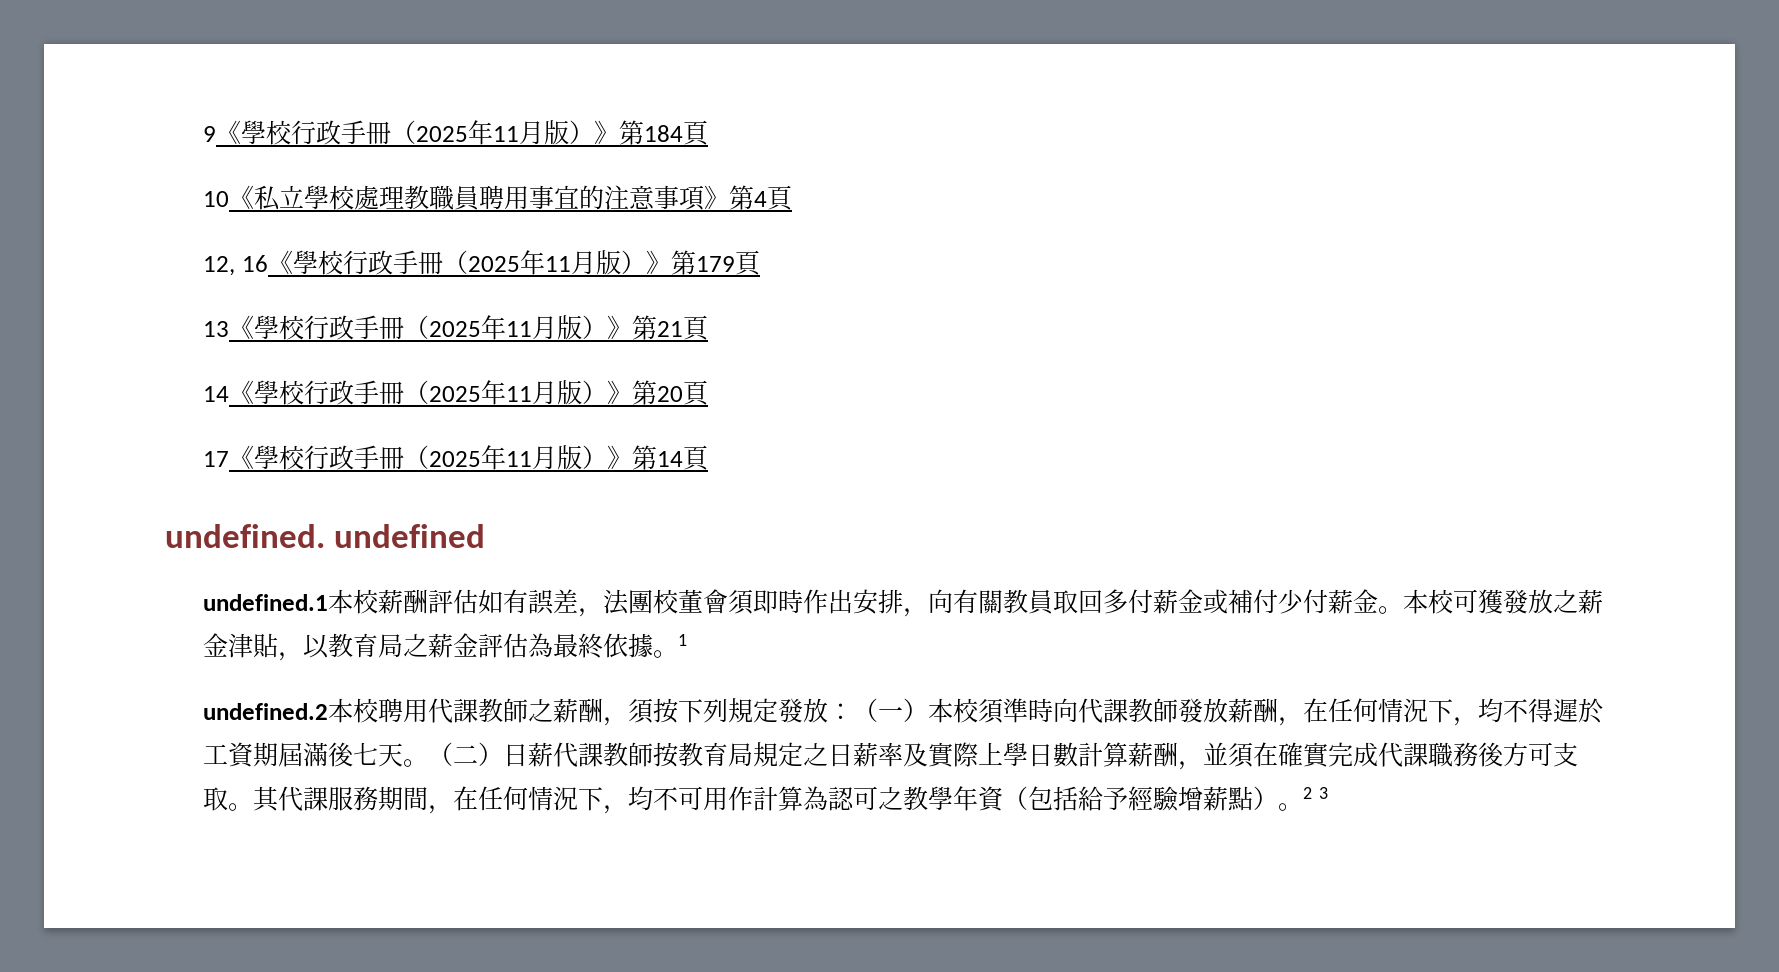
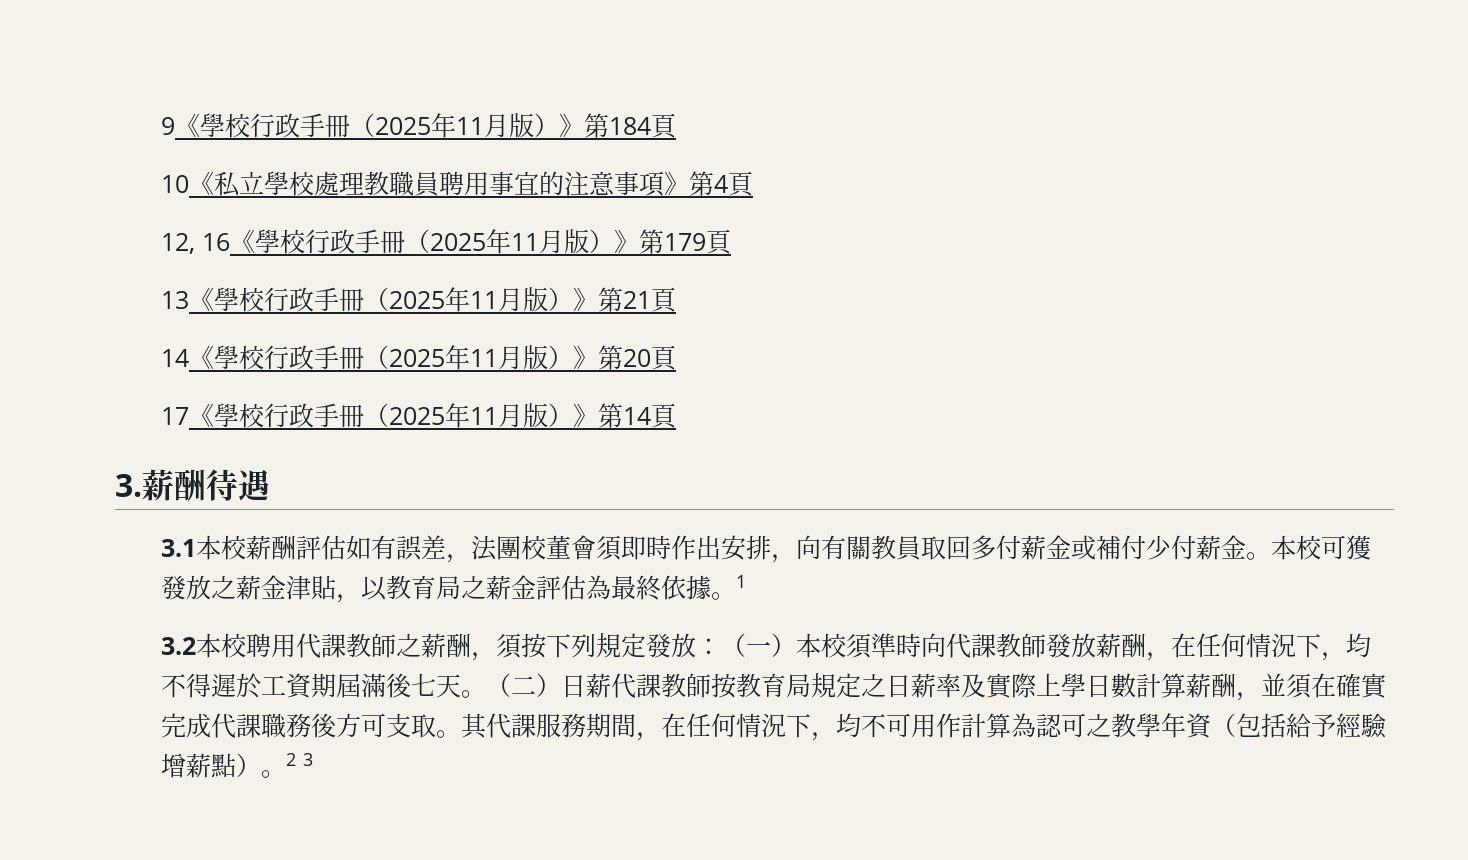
[165,524,486,548] [203,594,329,611] undefined. undefined // undefined.1 -> [115,469,270,501] [160,539,196,557] 3.薪酬待遇 // 3.1
[203,703,329,720] undefined.2 -> [160,637,196,655] 3.2

